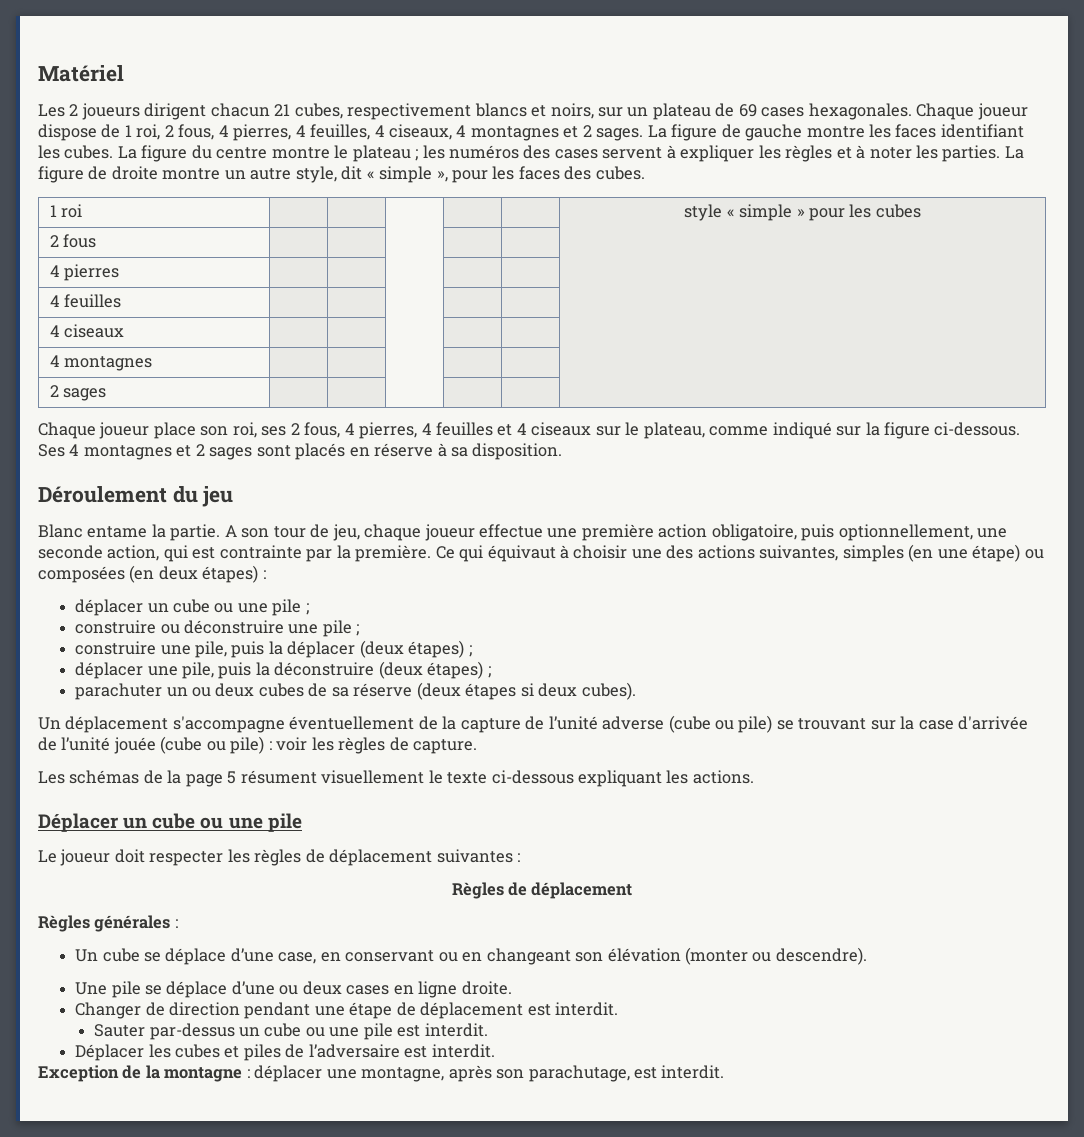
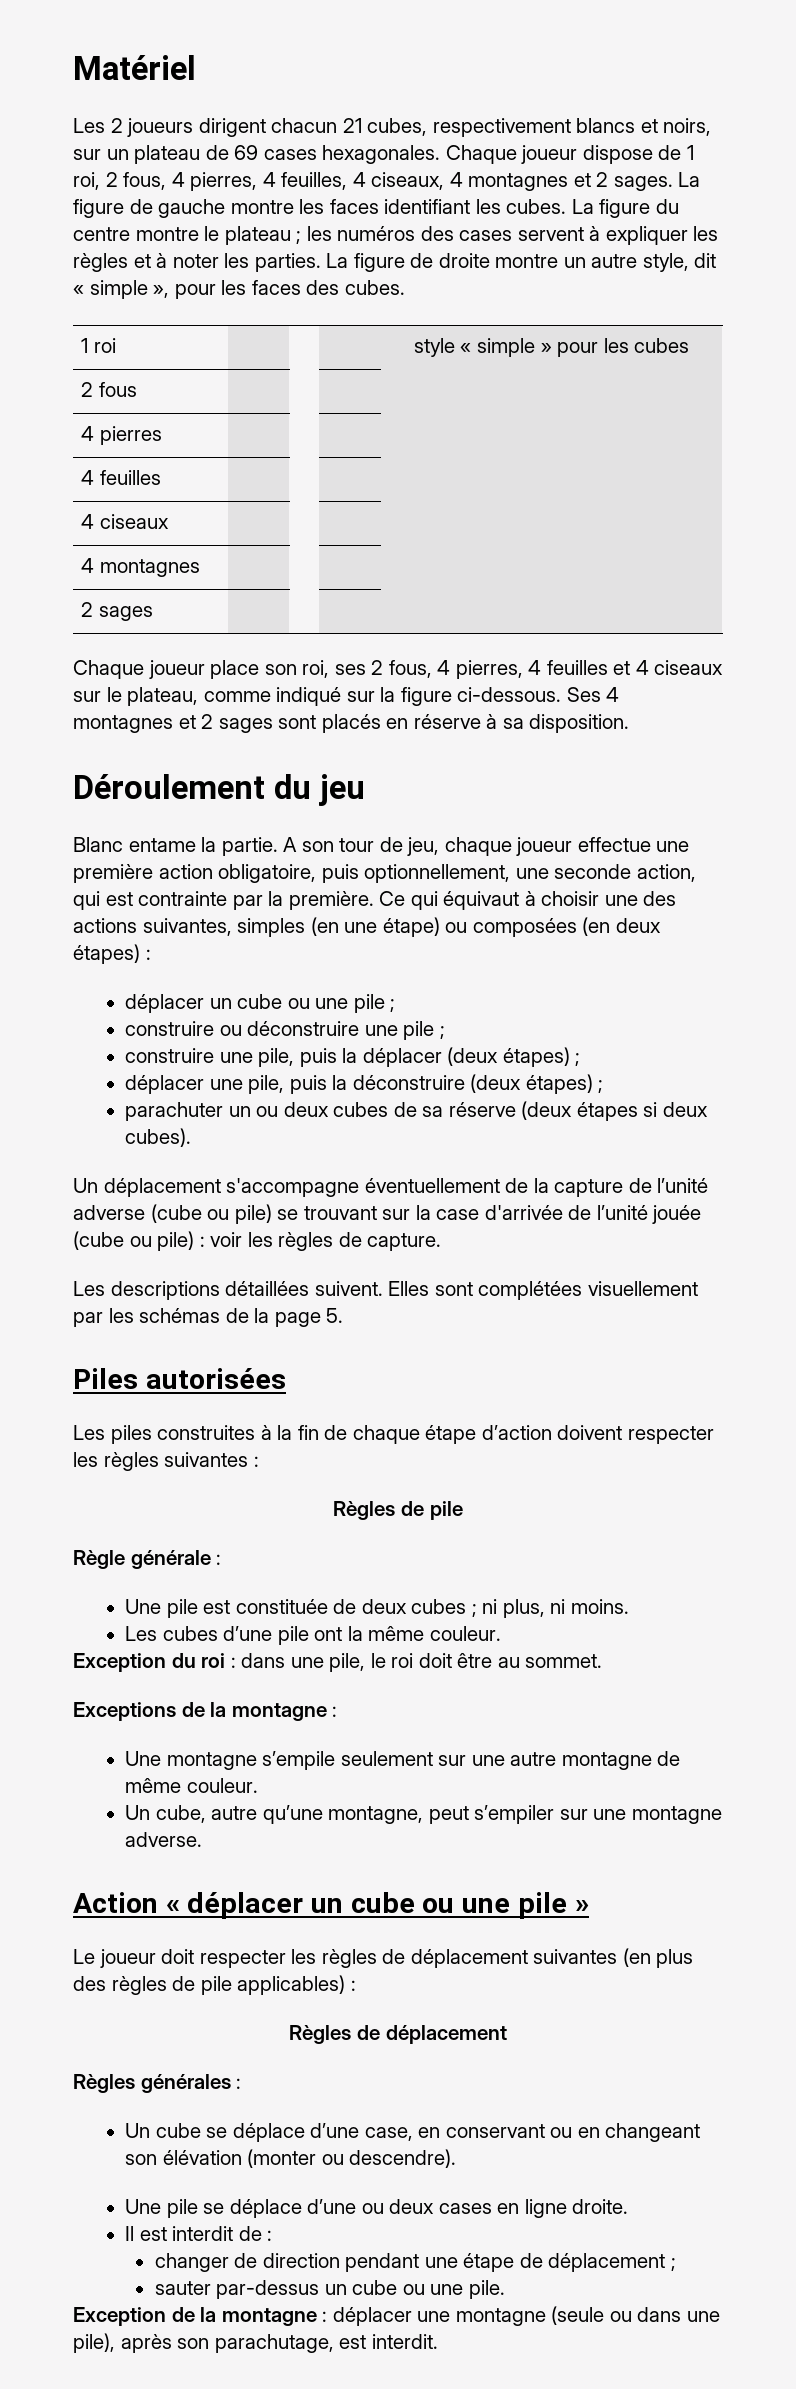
[69,770,754,787] [38,813,302,832] schémas de la page 5 résument visuellement le texte ci-dessous expliquant les actions. // Déplacer un cube ou une pile -> [110,1281,698,1300] [73,1308,344,1327] [73,1368,286,1389] [73,1425,714,1444] [73,1452,259,1471] [333,1501,463,1520] [73,1550,222,1569] [125,1599,629,1618] [125,1626,501,1645] [73,1653,603,1672] [73,1702,338,1721] [125,1751,681,1770] [125,1778,258,1793] [125,1805,722,1824] [125,1832,203,1847] [73,1892,589,1919] descriptions détaillées suivent. Elles sont complétées visuellement par les schémas de la page 5. // Piles autorisées // Les piles construites à la fin de chaque étape d’action doivent respecter les règles suivantes : // Règles de pile // Règle générale : // Une pile est constituée de deux cubes ; ni plus, ni moins. // Les cubes d’une pile ont la même couleur. // Exception du roi : dans une pile, le roi doit être au sommet. // Exceptions de la montagne : // Une montagne s’empile seulement sur une autre montagne de même couleur. // Un cube, autre qu’une montagne, peut s’empiler sur une montagne adverse. // Action « déplacer un cube ou une pile »
(513, 856) none -> [622,1948,694,1968] [73,1975,346,1995] (en plus des règles de pile applicables)
[75,1002,142,1019] Changer -> [125,2226,273,2241] [154,2253,229,2272] Il est interdit de : // changer
[527,1002,619,1016] [94,1024,146,1037] est interdit. // Sauter -> [670,2258,676,2271] [154,2281,211,2295] ; // sauter
[363,1023,488,1040] [75,1044,495,1061] pile est interdit. // Déplacer les cubes et piles de l’adversaire est interdit. -> [468,2280,505,2299] pile.
[361,1067,445,1082] montagne, -> [455,2306,720,2326] [73,2333,115,2353] montagne (seule ou dans une pile),

